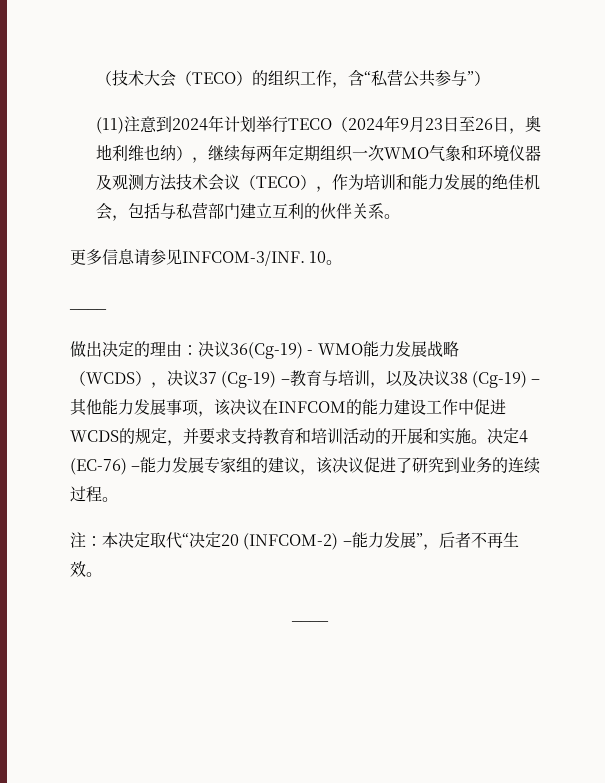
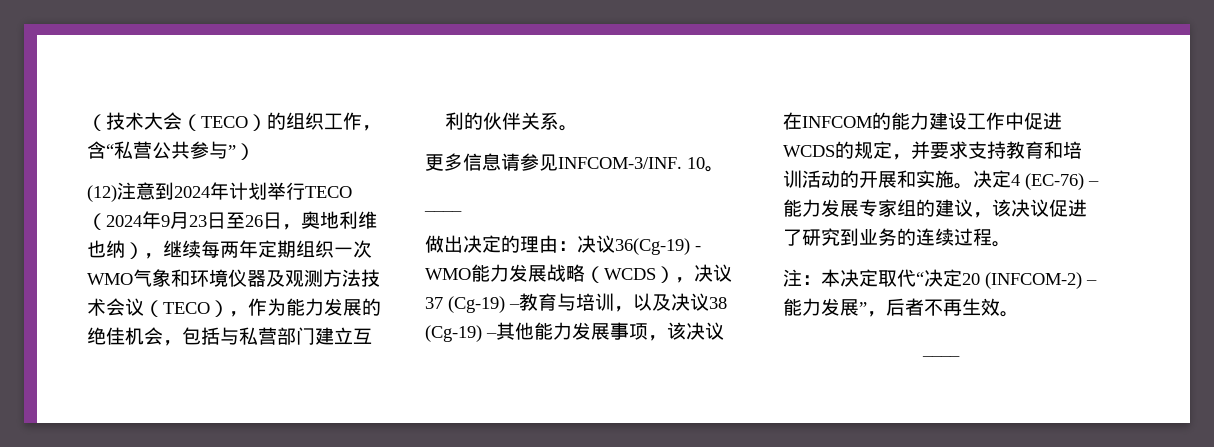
[96,117,125,134] (11) -> [87,185,118,202] (12)
[364,174,413,190] 培训和 -> (287, 307) none

